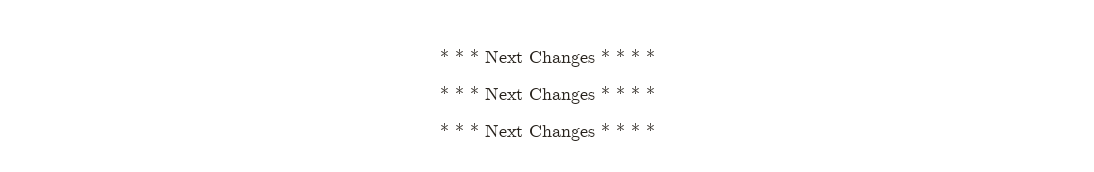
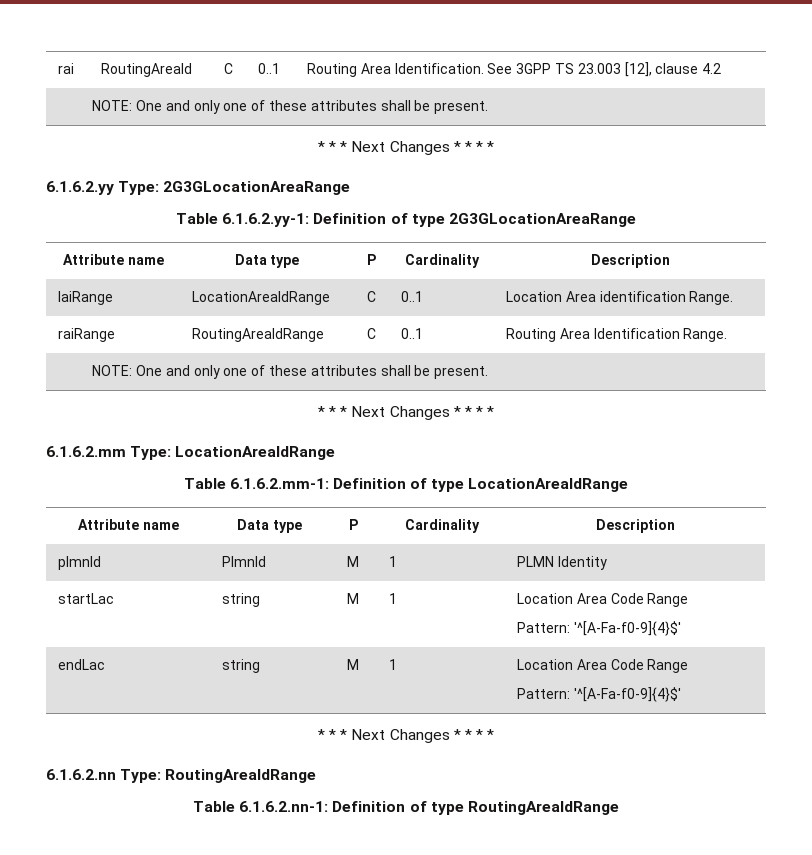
[439,49,655,67] [439,86,655,104] [439,123,655,141] * * * Next Changes * * * * // * * * Next Changes * * * * // * * * Next Changes * * * * -> [58,63,75,74] [101,63,193,77] [224,63,233,74] [258,63,281,74] [307,62,722,77] [92,100,489,114] [317,141,495,155] [46,181,351,195] [176,213,636,227] [63,254,164,265] [234,254,300,268] [367,254,376,265] [405,254,480,268] [590,254,670,268] [58,291,114,305] [192,291,331,305] [367,291,376,302] [401,291,424,302] [506,291,734,305] [58,328,116,342] [192,328,325,342] [367,328,376,339] [401,328,424,339] [506,328,728,342] [92,365,489,379] [317,406,495,420] [46,446,336,460] [183,478,629,492] [78,519,179,530] [237,519,302,533] [348,519,358,530] [404,519,480,533] [596,519,675,533] [58,556,102,570] [222,556,267,567] [347,556,359,567] [389,556,398,567] [517,556,607,570] [58,593,115,604] [222,593,261,607] [347,593,359,604] [389,593,398,604] [517,593,689,607] [517,621,681,636] [58,659,106,670] [222,659,261,673] [347,659,359,670] [389,659,398,670] [517,659,689,673] [517,687,681,702] [317,729,495,743] [46,769,317,783] [193,801,619,815] rai | RoutingAreaId | C | 0..1 | Routing Area Identification. See 3GPP TS 23.003 [12], clause 4.2 // NOTE: One and only one of these attributes shall be present. // * * * Next Changes * * * * // 6.1.6.2.yy Type: 2G3GLocationAreaRange // Table 6.1.6.2.yy-1: Definition of type 2G3GLocationAreaRange // Attribute name | Data type | P | Cardinality | Description // laiRange | LocationAreaIdRange | C | 0..1 | Location Area identification Range. // raiRange | RoutingAreaIdRange | C | 0..1 | Routing Area Identification Range. // NOTE: One and only one of these attributes shall be present. // * * * Next Changes * * * * // 6.1.6.2.mm Type: LocationAreaIdRange // Table 6.1.6.2.mm-1: Definition of type LocationAreaIdRange // Attribute name | Data type | P | Cardinality | Description // plmnId | PlmnId | M | 1 | PLMN Identity // startLac | string | M | 1 | Location Area Code Range // Pattern: '^[A-Fa-f0-9]{4}$' // endLac | string | M | 1 | Location Area Code Range // Pattern: '^[A-Fa-f0-9]{4}$' // * * * Next Changes * * * * // 6.1.6.2.nn Type: RoutingAreaIdRange // Table 6.1.6.2.nn-1: Definition of type RoutingAreaIdRange

